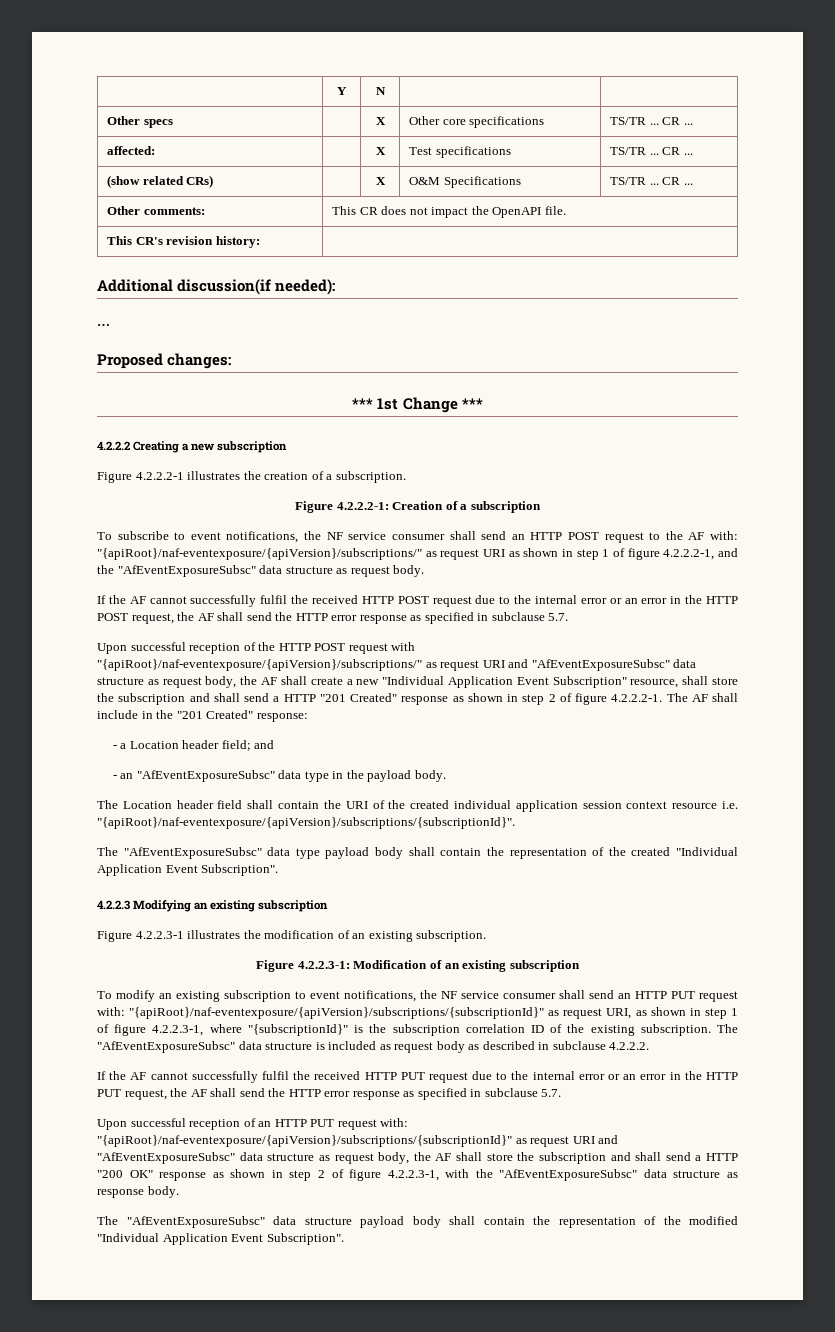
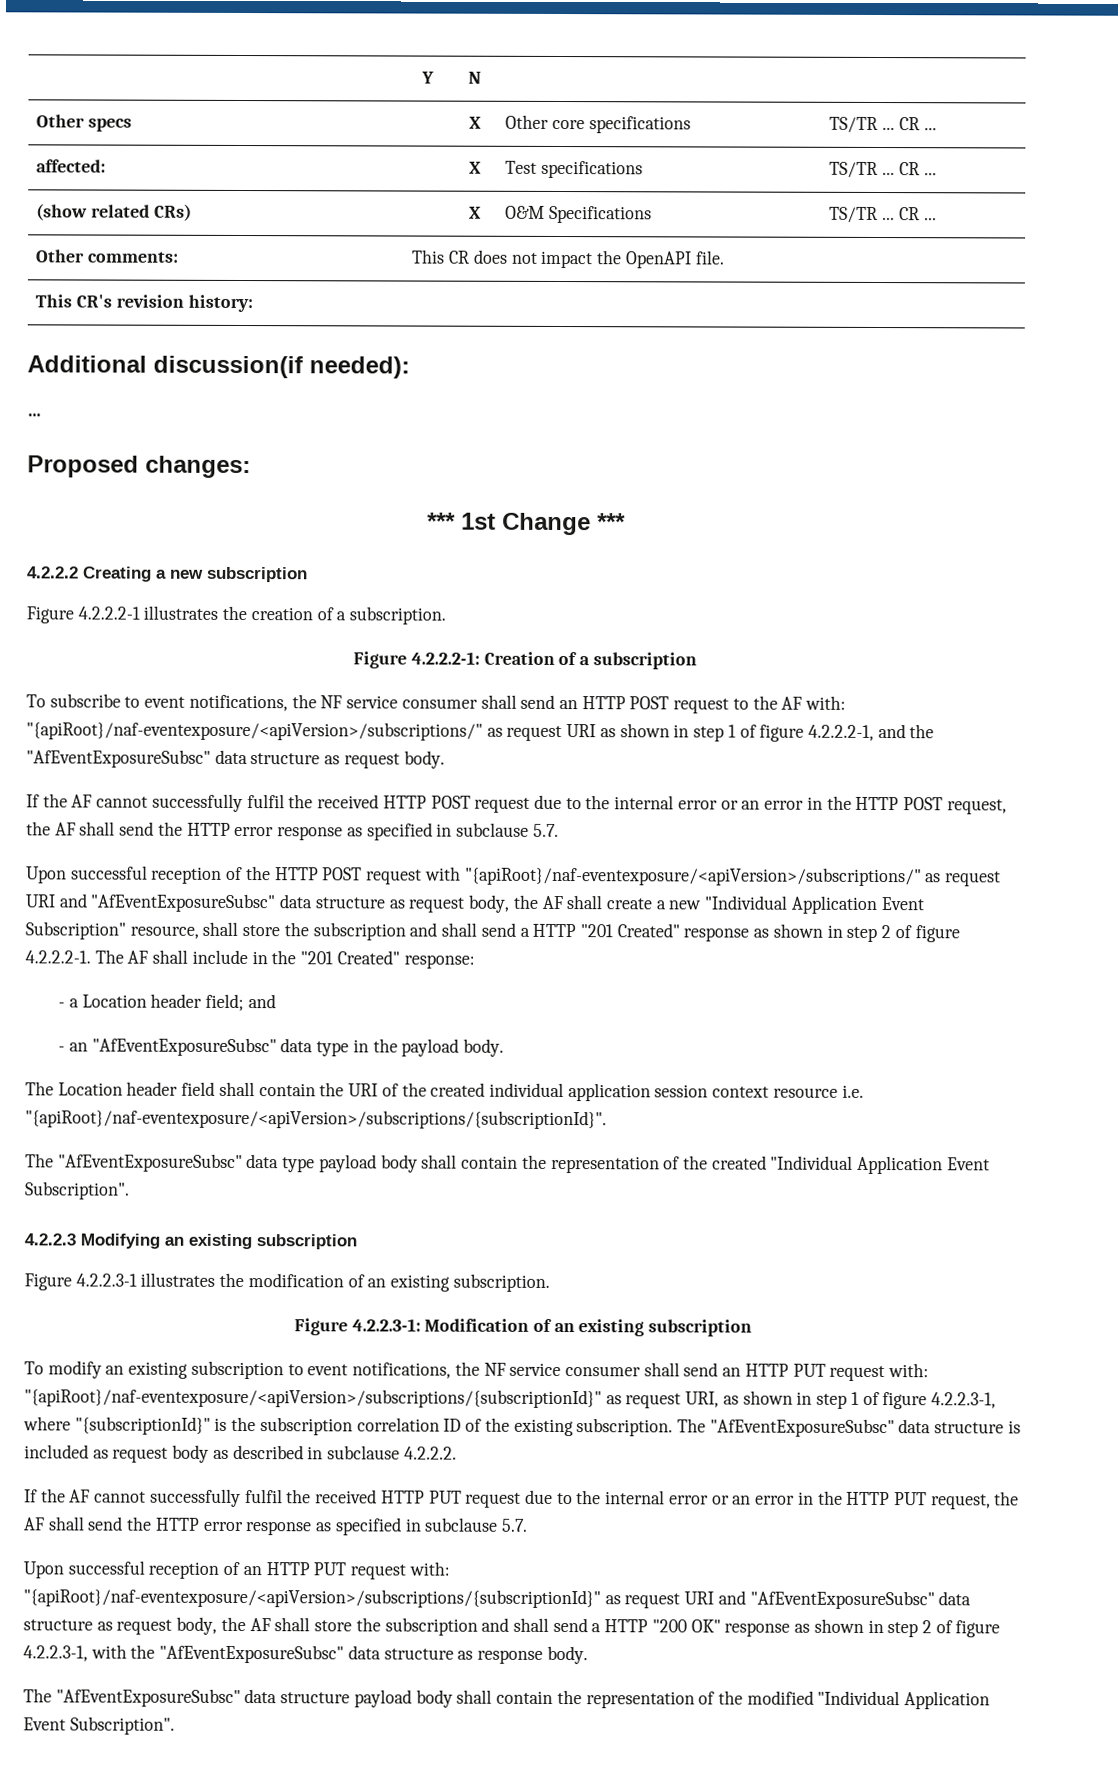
[97,548,422,560] "{apiRoot}/naf-eventexposure/{apiVersion}/subscriptions/" -> [26,721,483,741] "{apiRoot}/naf-eventexposure/<apiVersion>/subscriptions/"
[97,659,422,671] "{apiRoot}/naf-eventexposure/{apiVersion}/subscriptions/" -> [464,866,922,887] "{apiRoot}/naf-eventexposure/<apiVersion>/subscriptions/"
[97,817,515,829] "{apiRoot}/naf-eventexposure/{apiVersion}/subscriptions/{subscriptionId}". -> [25,1109,607,1130] "{apiRoot}/naf-eventexposure/<apiVersion>/subscriptions/{subscriptionId}".
[129,1007,545,1019] "{apiRoot}/naf-eventexposure/{apiVersion}/subscriptions/{subscriptionId}" -> [24,1388,602,1409] "{apiRoot}/naf-eventexposure/<apiVersion>/subscriptions/{subscriptionId}"
[97,1135,512,1147] "{apiRoot}/naf-eventexposure/{apiVersion}/subscriptions/{subscriptionId}" -> [23,1588,601,1609] "{apiRoot}/naf-eventexposure/<apiVersion>/subscriptions/{subscriptionId}"

